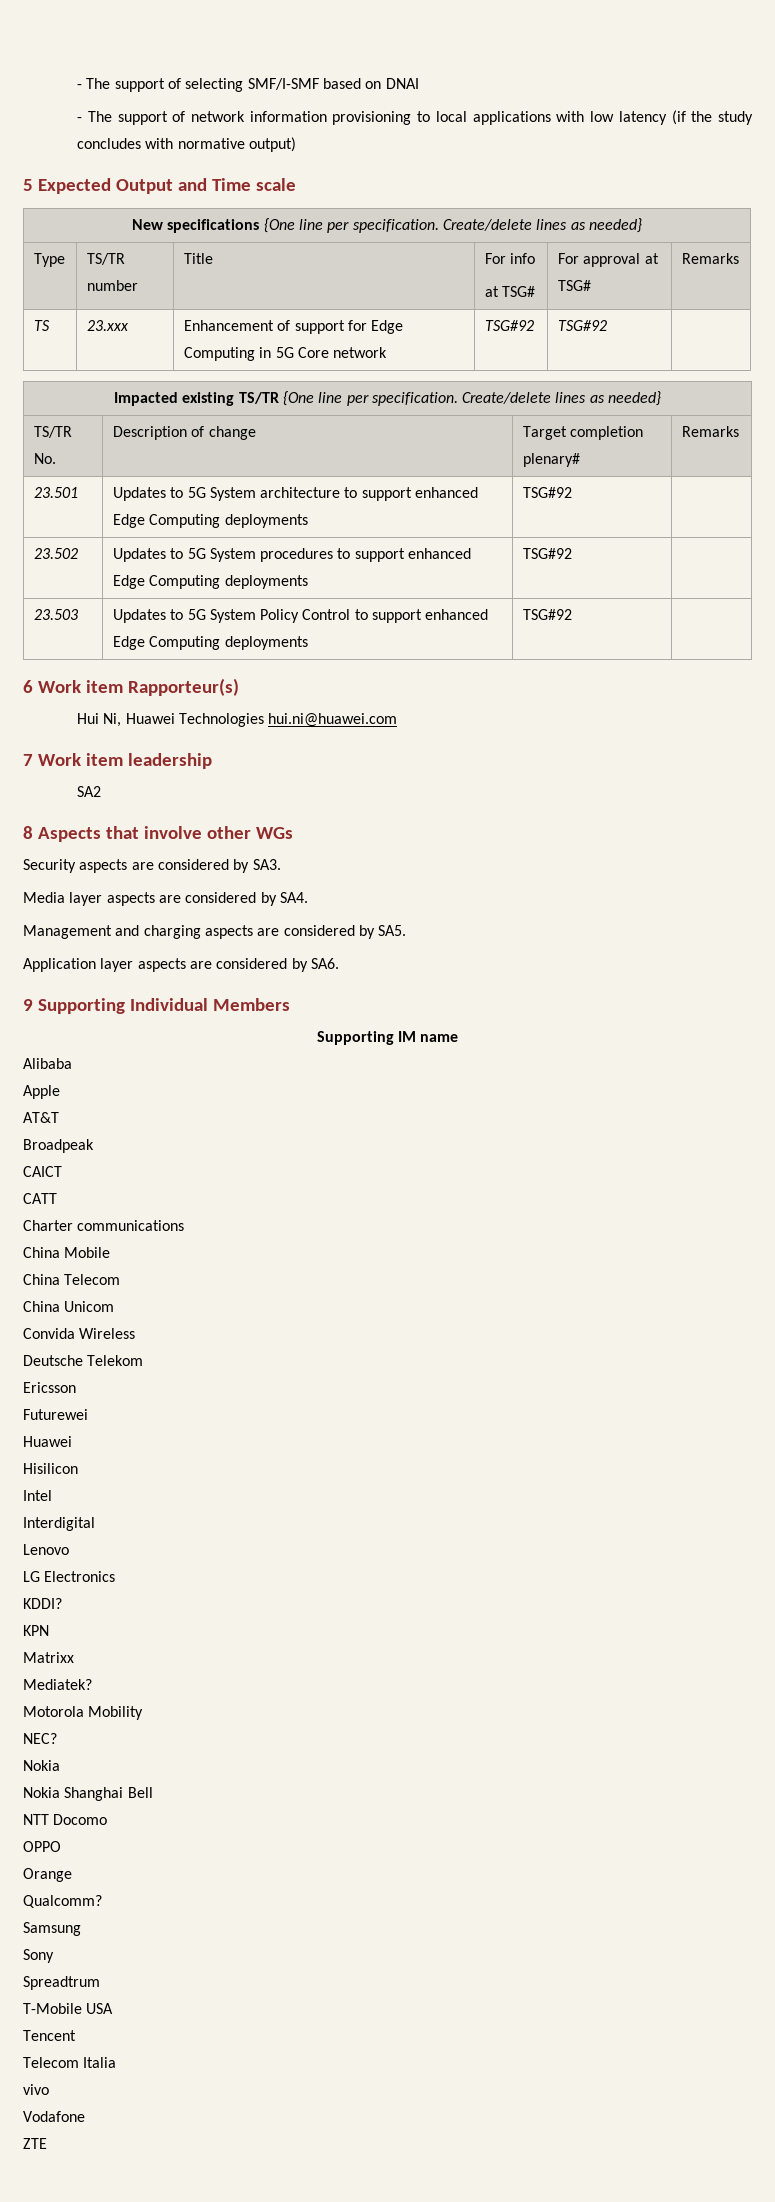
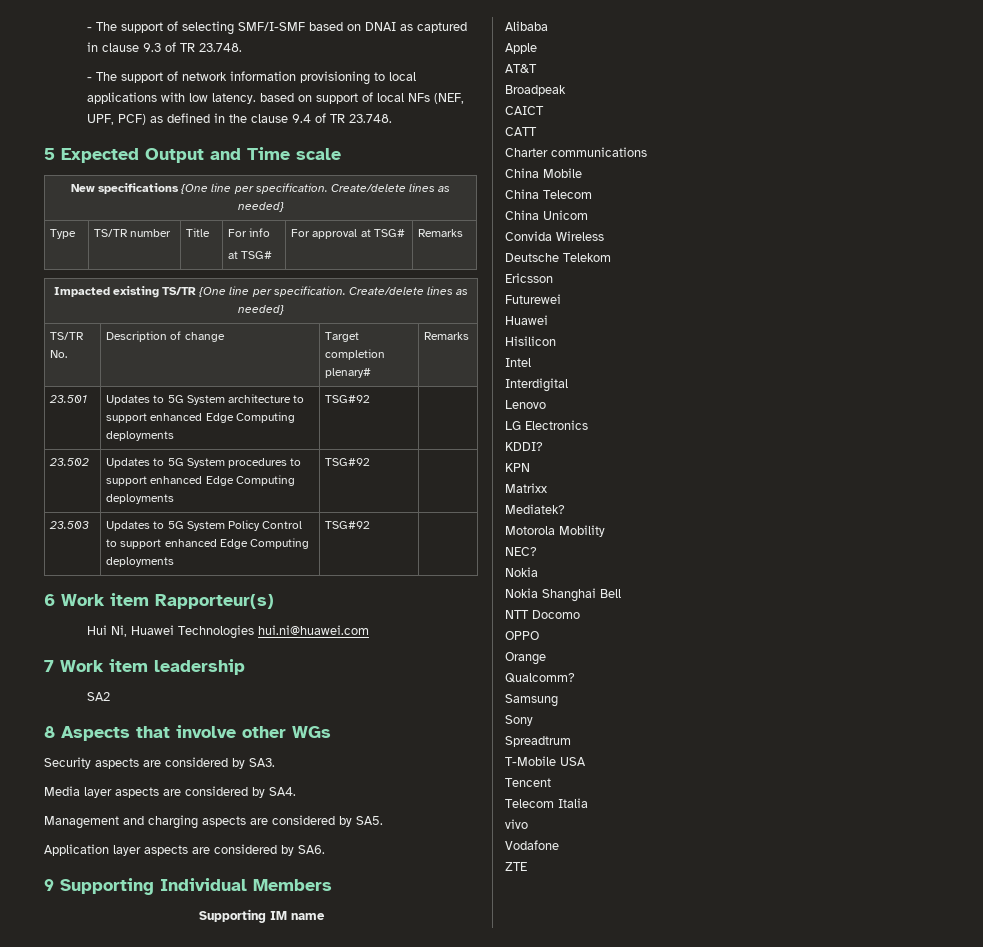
(419, 83) none -> [400,22,468,33] [87,42,243,52] as captured in clause 9.3 of TR 23.748.
[618,110,753,125] [77,137,297,152] latency (if the study concludes with normative output) -> [212,92,465,104] [87,113,393,125] latency. based on support of local NFs (NEF, UPF, PCF) as defined in the clause 9.4 of TR 23.748.
[33,320,50,331] [86,320,129,331] [183,320,404,334] [183,347,388,361] [484,320,534,331] [557,320,607,331] // TS | 23.xxx | Enhancement of support for Edge Computing in 5G Core network | TSG#92 | TSG#92 | -> (464, 233) none

